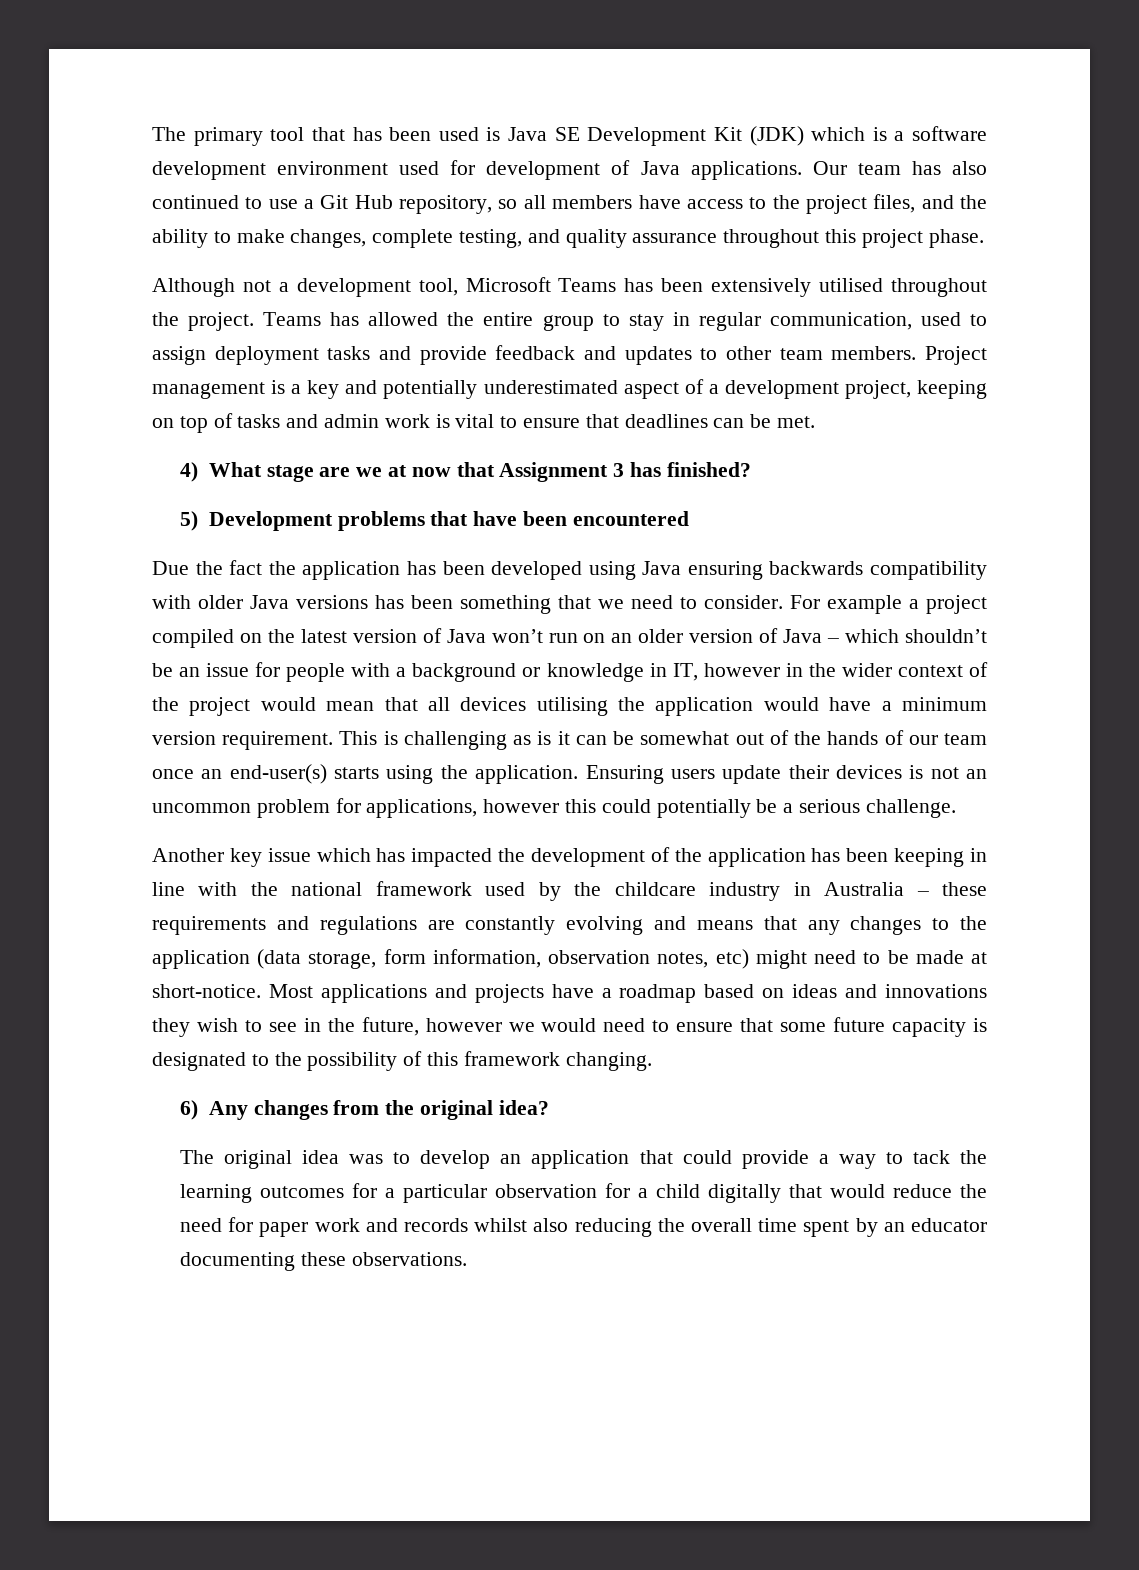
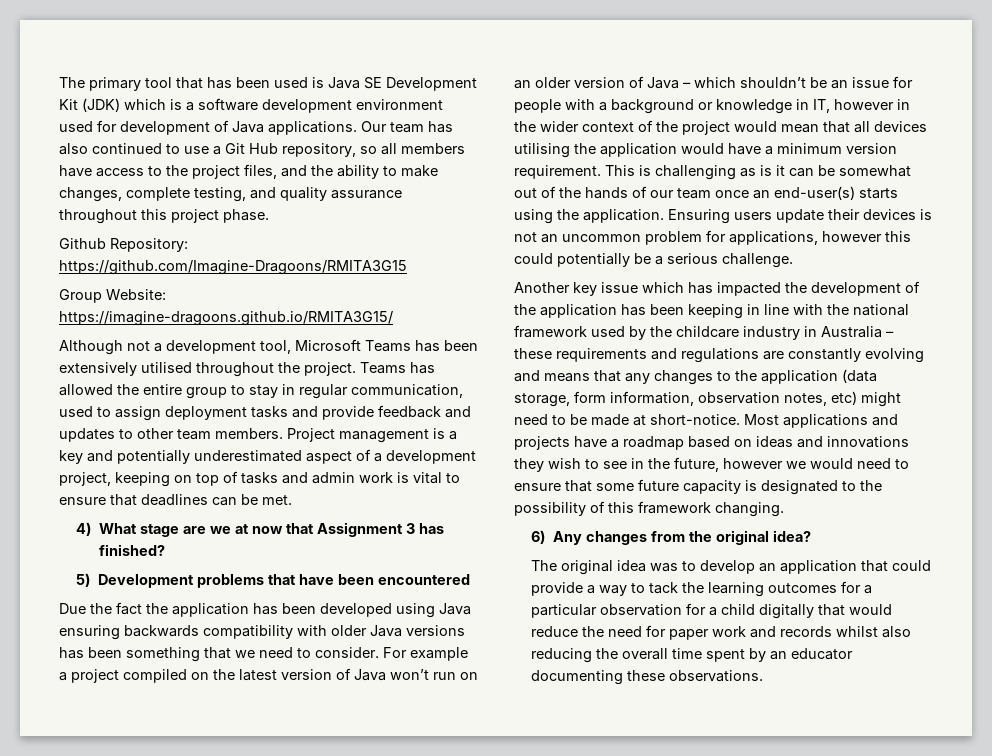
(984, 238) none -> [59,238,188,252] [59,260,407,275] [59,289,166,303] [59,311,393,326] // Github Repository: https://github.com/Imagine-Dragoons/RMITA3G15 // Group Website: https://imagine-dragoons.github.io/RMITA3G15/

